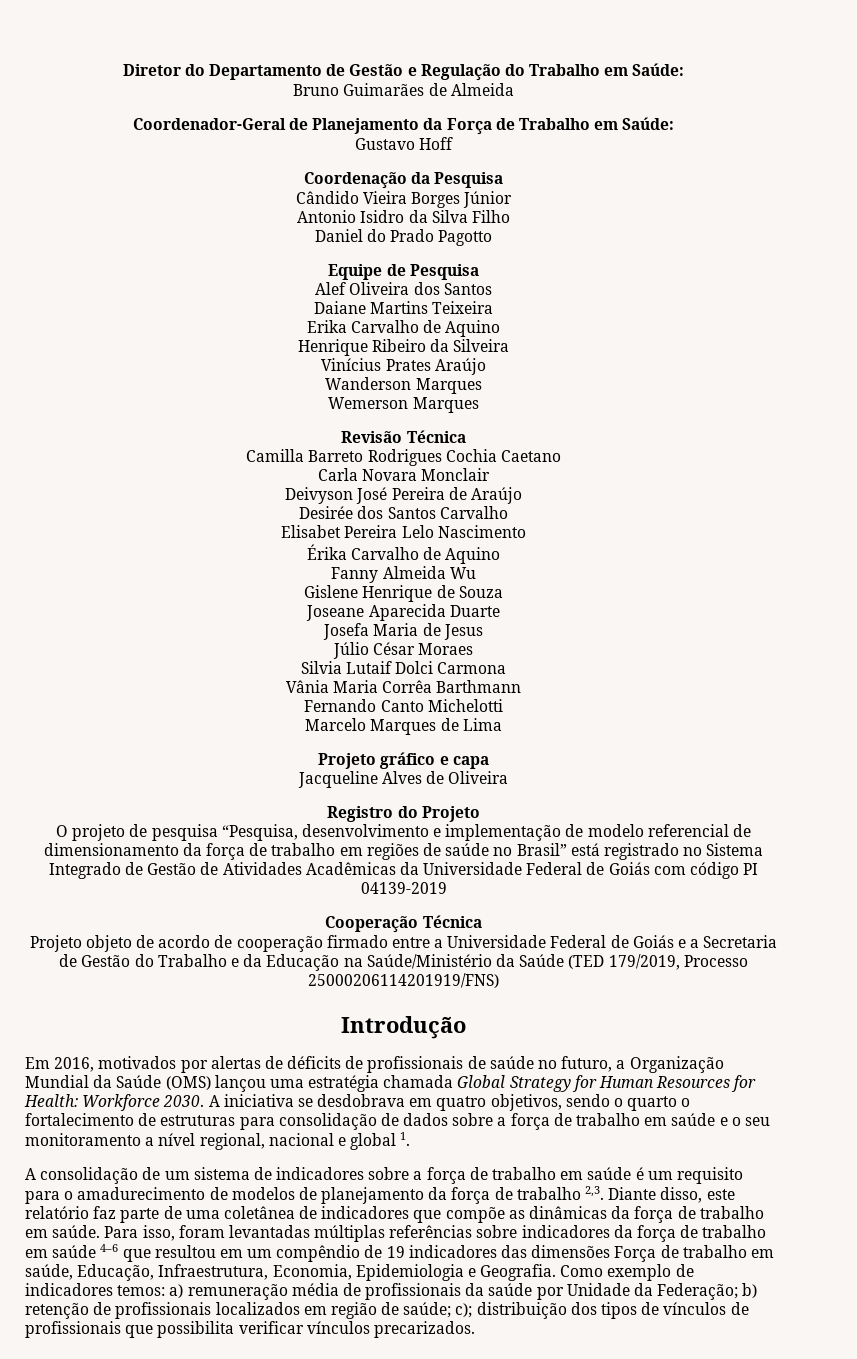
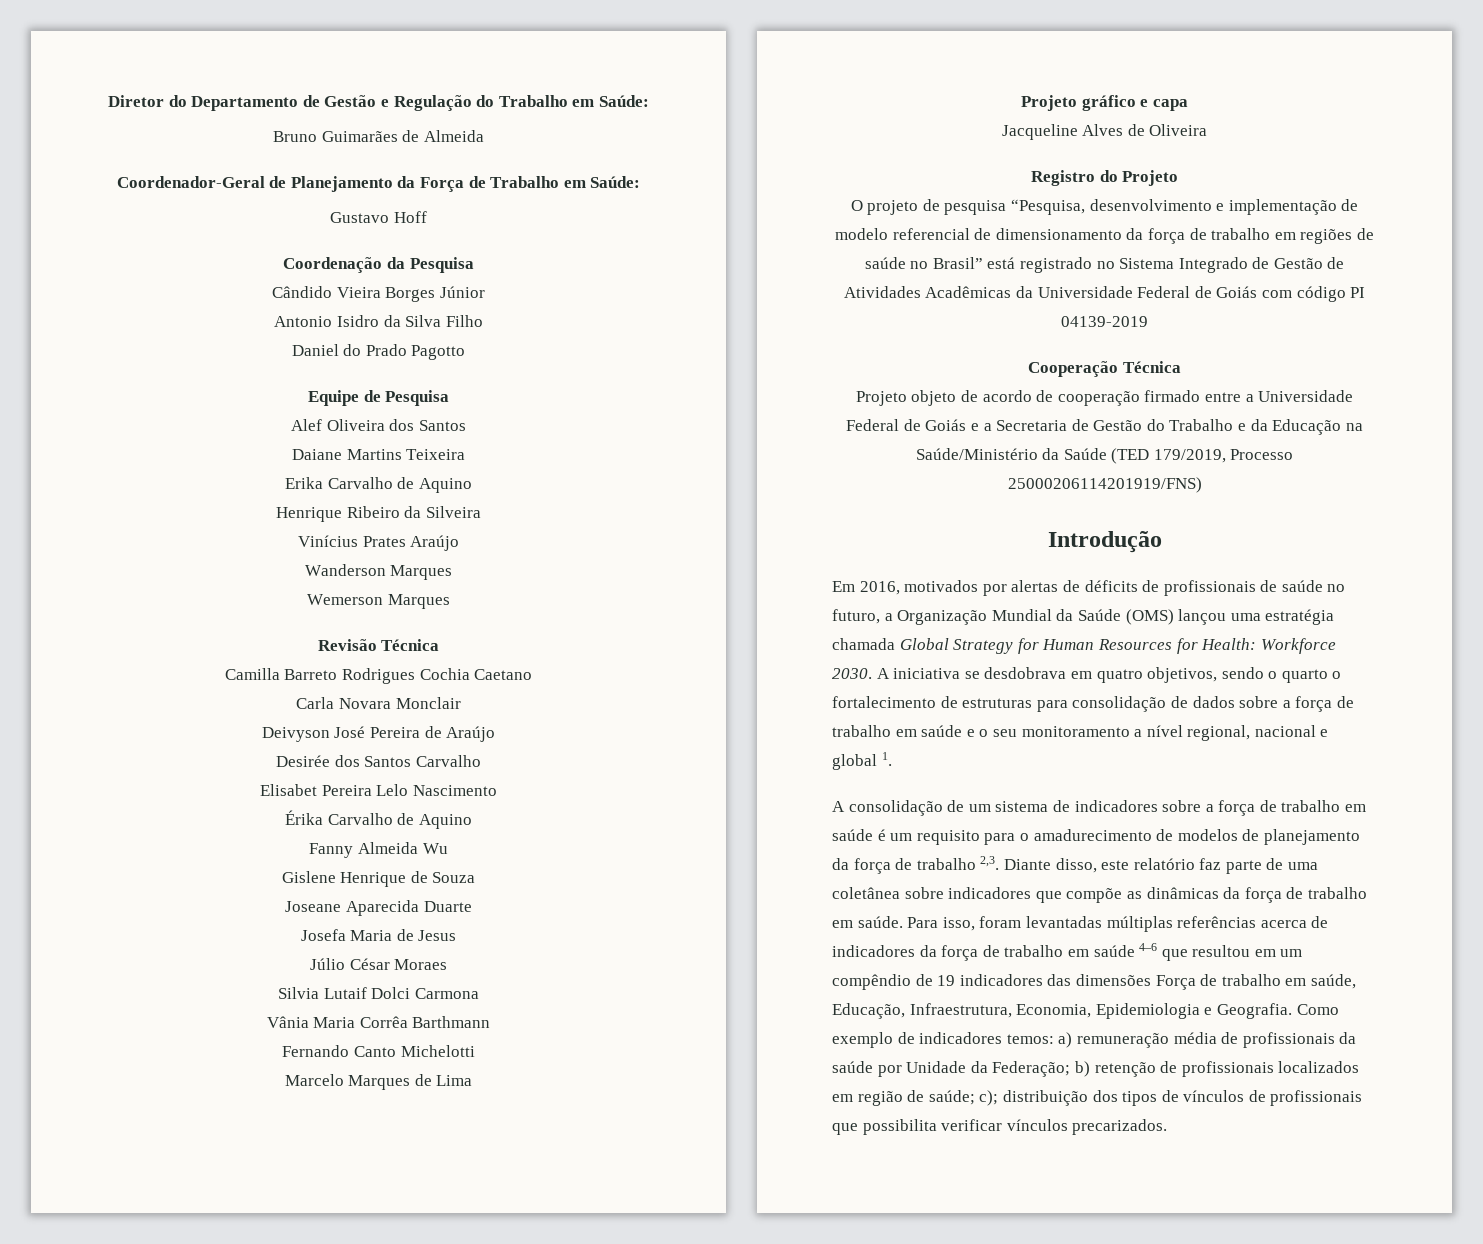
[299,1206,318,1219] de -> [904,887,944,899] sobre
[476,1225,518,1238] sobre -> [1260,916,1329,928] acerca de

